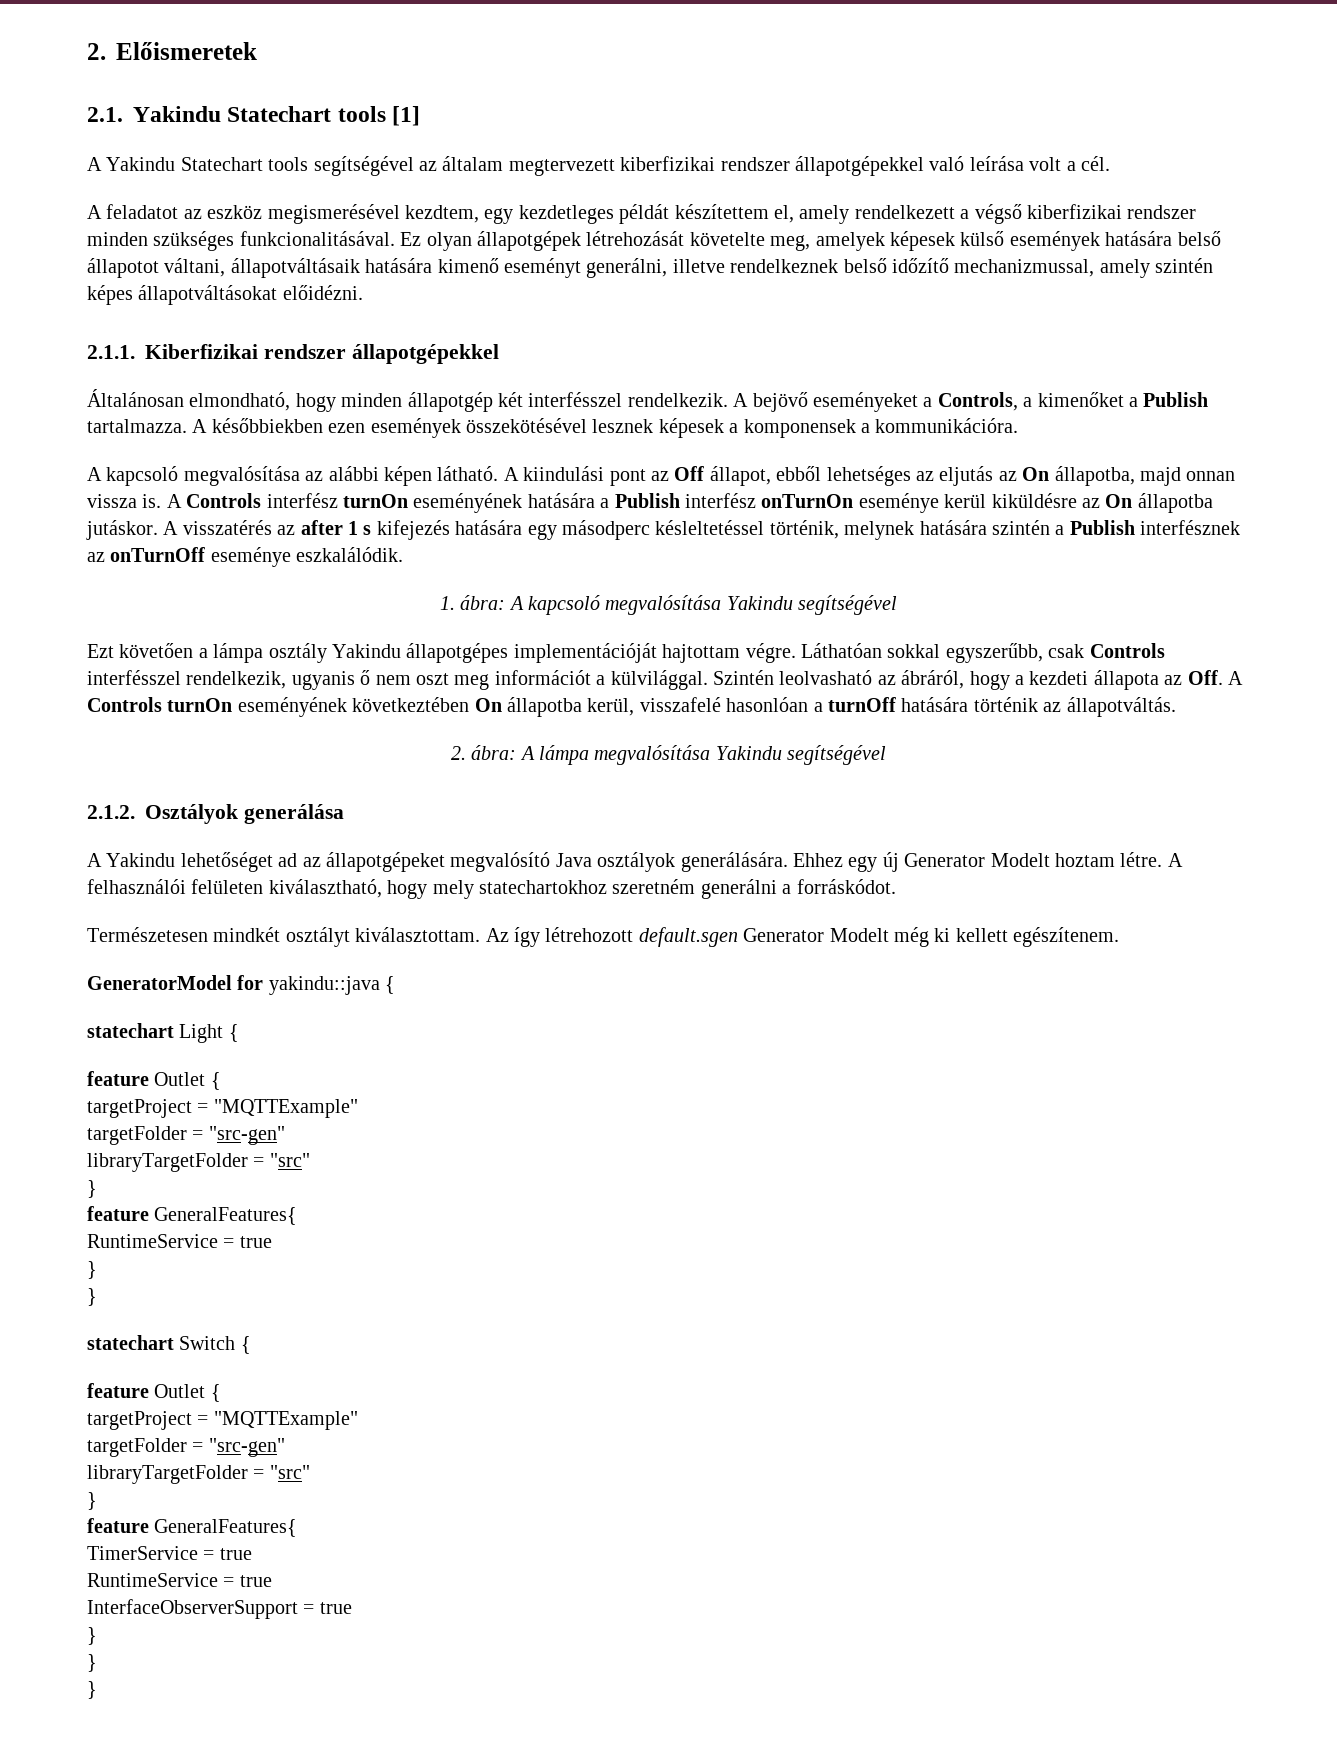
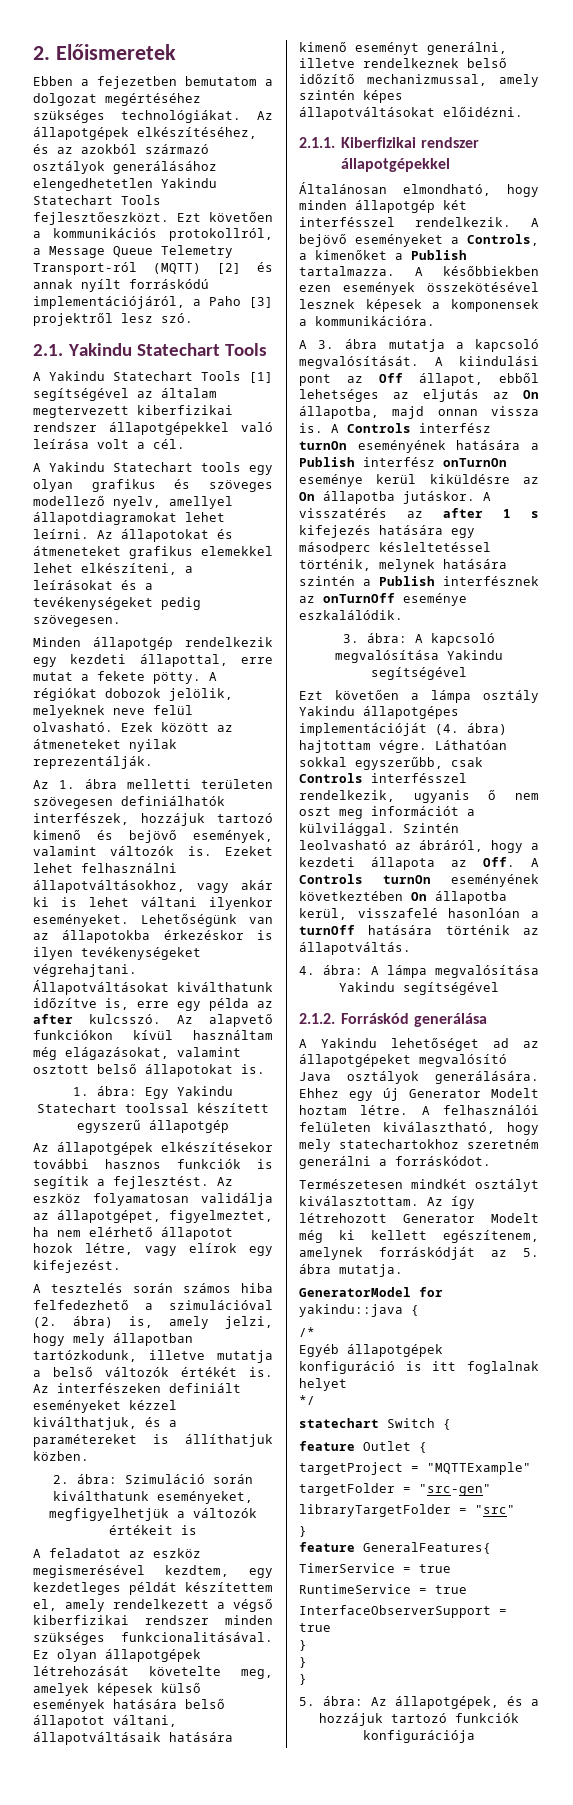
(257, 51) none -> [33,76,273,89] [33,93,201,106] [33,110,273,123] [33,127,257,140] [33,144,209,154] [33,161,217,174] [33,178,217,191] [33,195,161,205] [33,211,273,225] [33,228,273,241] [33,245,233,258] [33,262,273,275] [33,279,209,292] [33,296,273,309] [33,312,193,326] // Ebben a fejezetben bemutatom a dolgozat megértéséhez szükséges technológiákat. Az állapotgépek elkészítéséhez, és az azokból származó osztályok generálásához elengedhetetlen Yakindu Statechart Tools fejlesztőeszközt. Ezt követően a kommunikációs protokollról, a Message Queue Telemetry Transport-ról (MQTT) [2] és annak nyílt forráskódú implementációjáról, a Paho [3] projektről lesz szó.
[337,106,421,126] [87,157,309,171] tools [1] // A Yakindu Statechart tools -> [225,343,268,356] [33,371,273,383] Tools // A Yakindu Statechart Tools [1]
(1110, 163) none -> [33,462,273,475] [33,479,273,492] [33,495,233,509] [33,512,225,525] [33,529,233,542] [33,546,273,559] [33,563,193,575] [33,580,153,590] [33,597,201,610] [33,615,121,627] [33,637,273,650] [33,654,273,667] [33,671,217,684] [33,688,233,701] [33,705,193,718] [33,722,233,732] [33,739,177,752] [33,756,153,769] [33,779,273,789] [33,796,225,809] [33,813,273,826] [33,829,273,843] [33,846,273,856] [33,863,177,873] [33,880,273,893] [33,897,273,910] [33,913,273,927] [33,930,273,943] [33,947,201,960] [33,964,137,977] [33,980,273,995] [33,997,273,1011] [33,1013,273,1027] [33,1030,273,1040] [33,1047,241,1060] [33,1063,265,1077] [73,1086,233,1099] [37,1103,269,1113] [77,1119,229,1133] [33,1142,273,1155] [33,1159,273,1169] [33,1176,233,1189] [33,1193,273,1206] [33,1210,273,1223] [33,1226,233,1240] [33,1243,273,1256] [33,1260,121,1273] [33,1283,273,1293] [33,1299,273,1310] [33,1316,273,1329] [33,1333,193,1346] [33,1350,273,1363] [33,1366,273,1377] [33,1383,241,1393] [33,1400,177,1413] [33,1417,177,1430] [33,1434,273,1447] [33,1451,89,1461] [53,1474,253,1484] [53,1491,253,1504] [49,1508,257,1521] [109,1525,197,1535] // A Yakindu Statechart tools egy olyan grafikus és szöveges modellező nyelv, amellyel állapotdiagramokat lehet leírni. Az állapotokat és átmeneteket grafikus elemekkel lehet elkészíteni, a leírásokat és a tevékenységeket pedig szövegesen. // Minden állapotgép rendelkezik egy kezdeti állapottal, erre mutat a fekete pötty. A régiókat dobozok jelölik, melyeknek neve felül olvasható. Ezek között az átmeneteket nyilak reprezentálják. // Az 1. ábra melletti területen szövegesen definiálhatók interfészek, hozzájuk tartozó kimenő és bejövő események, valamint változók is. Ezeket lehet felhasználni állapotváltásokhoz, vagy akár ki is lehet váltani ilyenkor eseményeket. Lehetőségünk van az állapotokba érkezéskor is ilyen tevékenységeket végrehajtani. Állapotváltásokat kiválthatunk időzítve is, erre egy példa az after kulcsszó. Az alapvető funkciókon kívül használtam még elágazásokat, valamint osztott belső állapotokat is. // 1. ábra: Egy Yakindu Statechart toolssal készített egyszerű állapotgép // Az állapotgépek elkészítésekor további hasznos funkciók is segítik a fejlesztést. Az eszköz folyamatosan validálja az állapotgépet, figyelmeztet, ha nem elérhető állapotot hozok létre, vagy elírok egy kifejezést. // A tesztelés során számos hiba felfedezhető a szimulációval (2. ábra) is, amely jelzi, hogy mely állapotban tartózkodunk, illetve mutatja a belső változók értékét is. Az interfészeken definiált eseményeket kézzel kiválthatjuk, és a paramétereket is állíthatjuk közben. // 2. ábra: Szimuláció során kiválthatunk eseményeket, megfigyelhetjük a változók értékeit is
[106,466,499,486] kapcsoló megvalósítása az alábbi képen látható. -> [318,339,539,352] [299,356,419,369] 3. ábra mutatja a kapcsoló megvalósítását.
[439,596,455,610] 1. -> [343,634,359,643] 3.
(657, 653) none -> [435,723,507,735] (4. ábra)
[450,746,466,760] 2. -> [299,966,315,975] 4.
[145,804,238,824] Osztályok -> [341,1013,410,1024] Forráskód
[638,927,738,947] default.sgen -> (387, 1218) none
[1013,927,1120,947] [87,975,396,995] [87,1023,239,1043] [87,1071,221,1090] [87,1099,358,1118] [87,1126,285,1145] [87,1153,310,1172] [87,1180,97,1198] [87,1206,298,1225] [87,1234,272,1248] [87,1261,97,1279] [87,1288,97,1306] egészítenem. // GeneratorModel for yakindu::java { // statechart Light { // feature Outlet { // targetProject = "MQTTExample" // targetFolder = "src-gen" // libraryTargetFolder = "src" // } // feature GeneralFeatures{ // RuntimeService = true // } // } -> [443,1230,539,1243] [299,1247,539,1260] [299,1264,403,1277] [299,1287,443,1297] [299,1304,419,1317] [299,1327,315,1337] [299,1344,443,1357] [299,1361,539,1374] [299,1378,347,1391] [299,1395,315,1405] egészítenem, amelynek forráskódját az 5. ábra mutatja. // GeneratorModel for yakindu::java { // /* // Egyéb állapotgépek konfiguráció is itt foglalnak helyet // */
(97, 1690) none -> [299,1696,539,1709] [319,1713,519,1726] [363,1730,475,1743] // 5. ábra: Az állapotgépek, és a hozzájuk tartozó funkciók konfigurációja

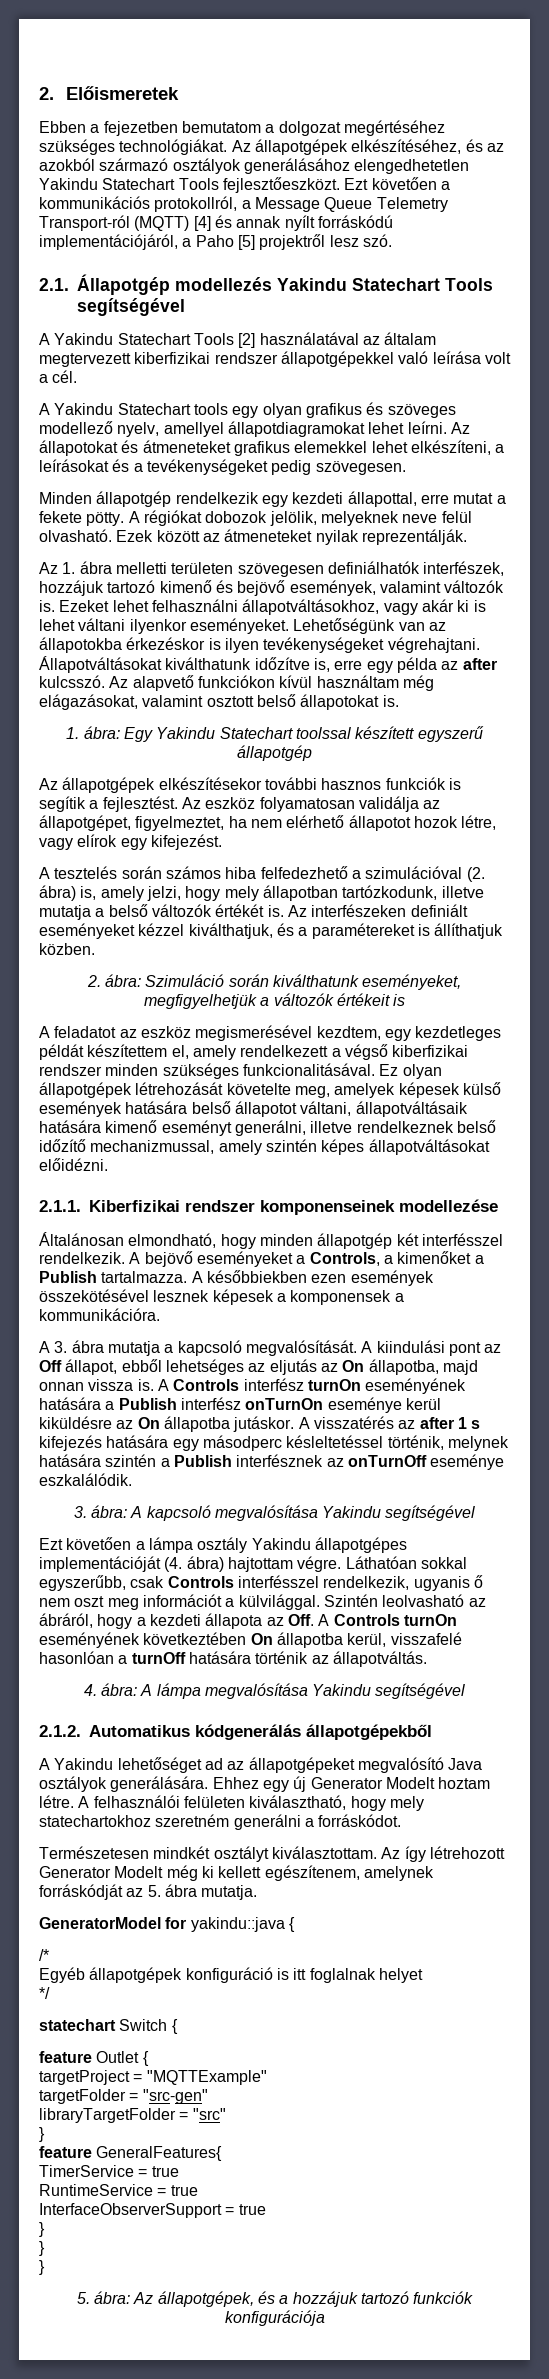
[217,263,241,274] [2] -> [193,216,211,231] [4]
[249,297,273,308] [3] -> [237,235,255,250] [5]
[68,343,268,356] Yakindu Statechart Tools -> [77,274,493,295] [77,298,185,316] Állapotgép modellezés Yakindu Statechart Tools segítségével
[249,372,273,383] [33,388,129,401] [1] segítségével -> [238,332,359,348] [2] használatával
[341,158,451,172] állapotgépekkel -> [260,1199,498,1215] komponenseinek modellezése
[341,1013,487,1027] Forráskód generálása -> [89,1724,432,1740] Automatikus kódgenerálás állapotgépekből

